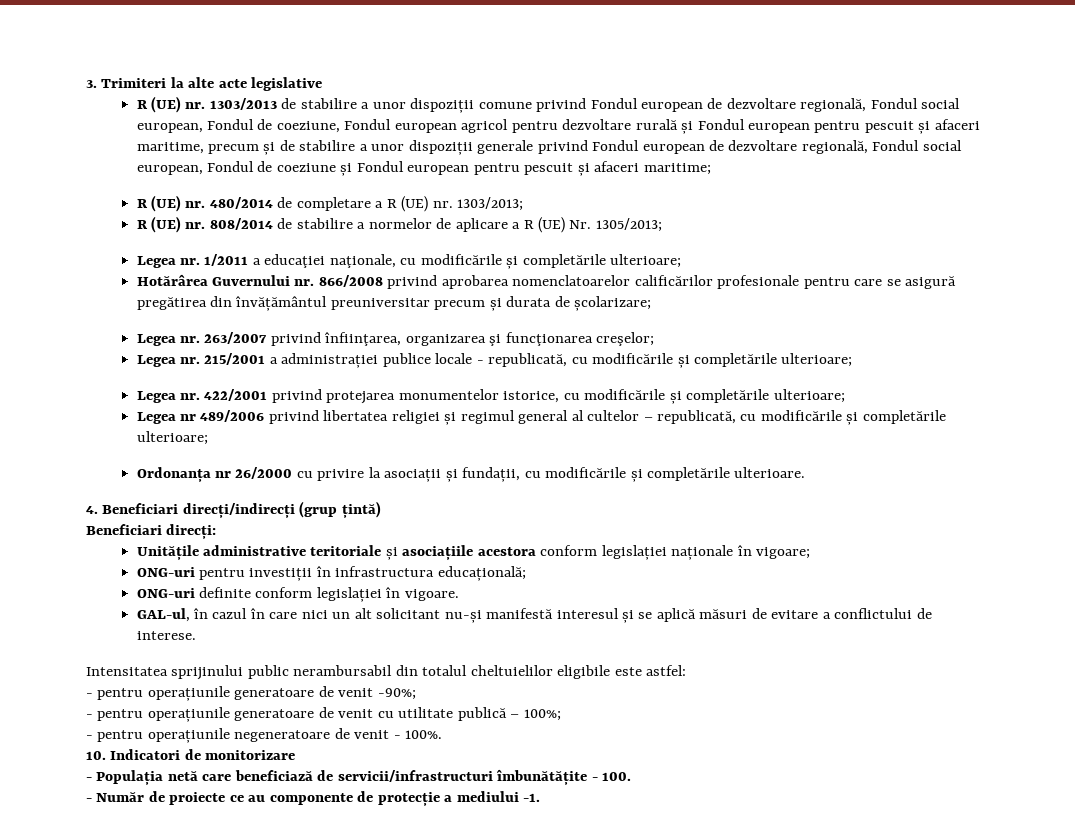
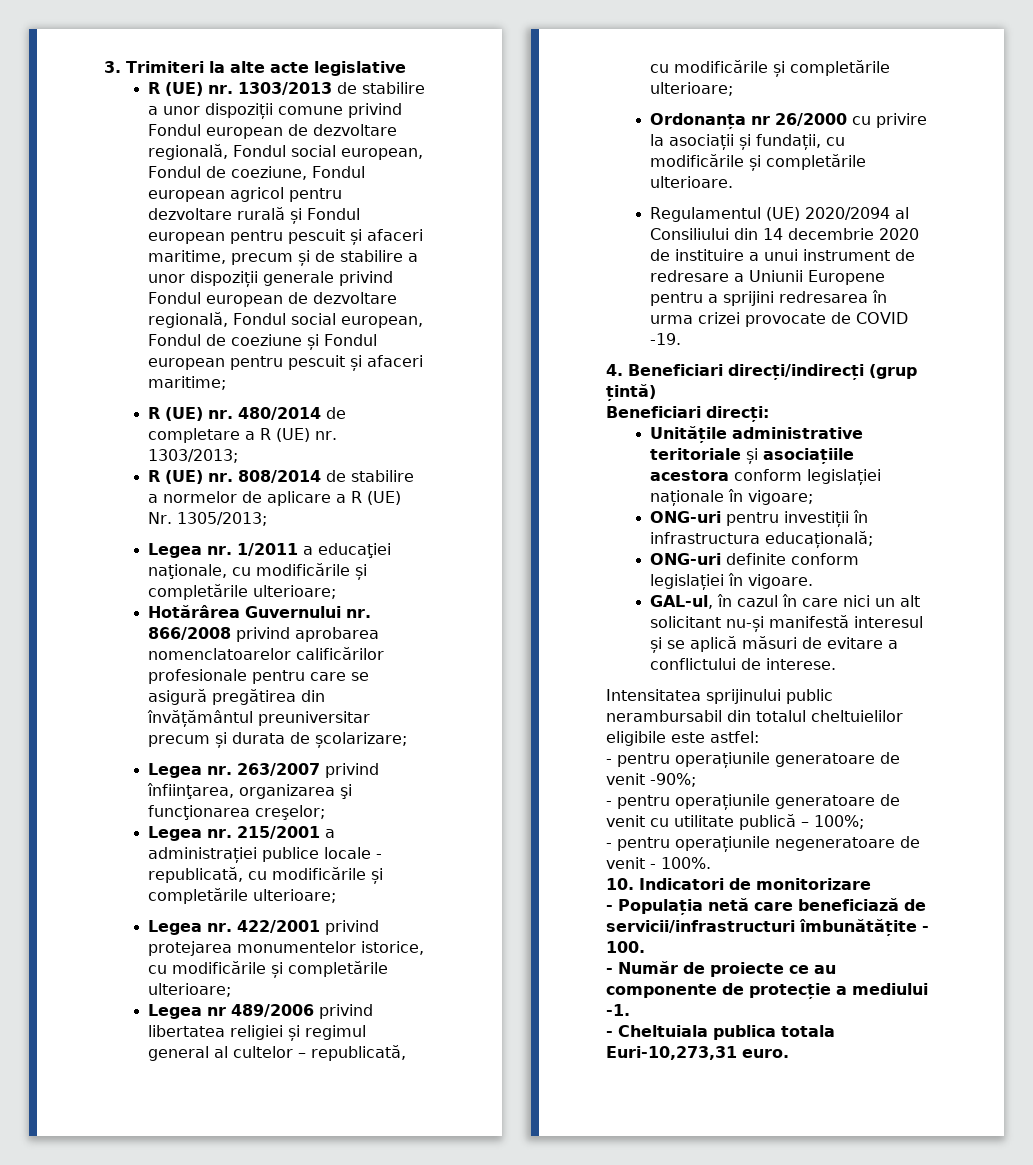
(806, 472) none -> [649,207,909,222] [649,228,919,240] [649,249,915,261] [649,270,885,285] [649,290,887,306] [649,312,908,327] [649,333,681,345] // Regulamentul (UE) 2020/2094 al Consiliului din 14 decembrie 2020 de instituire a unui instrument de redresare a Uniunii Europene pentru a sprijini redresarea în urma crizei provocate de COVID -19.
(541, 797) none -> [606,1025,835,1040] [606,1046,789,1060] // - Cheltuiala publica totala Euri-10,273,31 euro.

